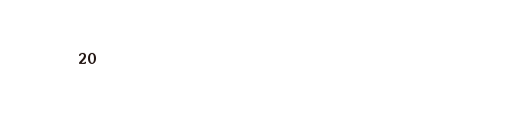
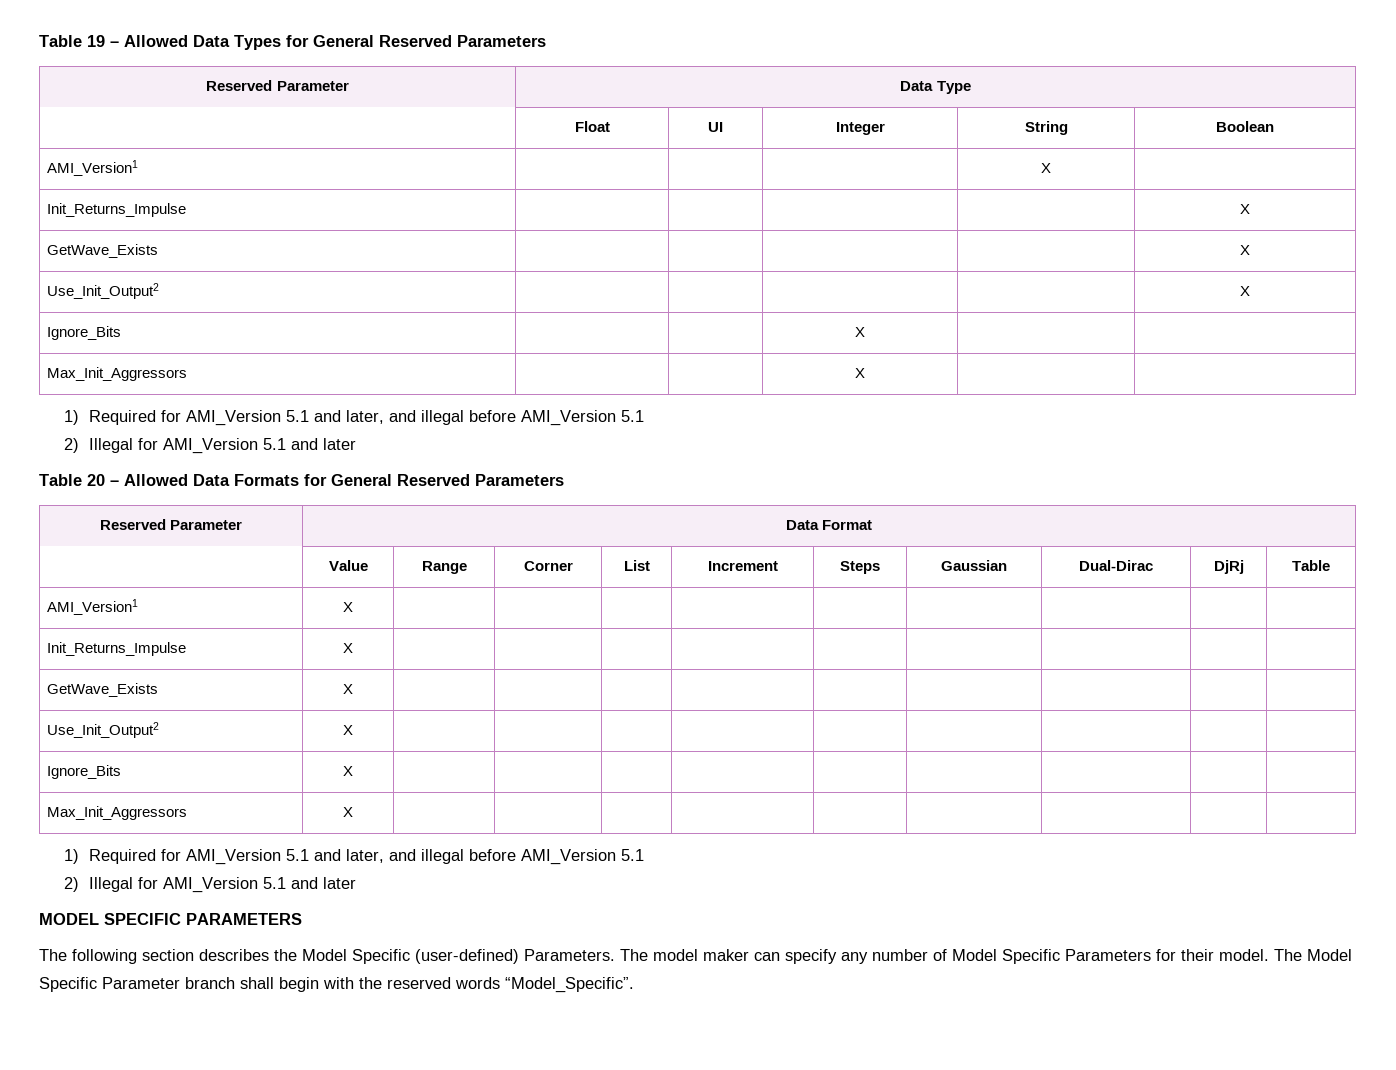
[78,52,98,64] 20 -> [39,35,546,50] [206,80,349,91] [900,81,971,94] [574,121,610,132] [708,122,723,132] [835,122,885,135] [1024,121,1068,135] [1216,121,1274,132] [46,160,138,176] [1041,163,1051,173] [46,203,186,217] [1240,204,1250,214] [46,244,158,258] [1240,245,1250,255] [46,283,159,299] [1240,286,1250,296] [46,326,121,340] [855,327,865,337] [46,367,187,381] [855,368,865,378] [64,410,645,426] [64,438,357,454] [39,474,564,486] [99,519,243,530] [785,520,873,530] [328,560,368,571] [421,561,467,574] [523,561,573,571] [623,560,650,571] [707,561,778,571] [840,561,880,574] [941,560,1007,571] [1079,560,1153,571] [1213,560,1244,574] [1292,560,1330,571] [46,599,138,615] [343,602,353,612] [46,642,186,656] [343,643,353,653] [46,683,158,697] [343,684,353,694] [46,722,159,738] [343,725,353,735] [46,765,121,779] [343,766,353,776] [46,806,187,820] [343,807,353,817] [64,849,645,865] [64,877,357,893] [39,913,302,925] [39,949,1352,964] [39,977,634,993] Table 19 – Allowed Data Types for General Reserved Parameters // Reserved Parameter | Data Type // | Float | UI | Integer | String | Boolean // AMI_Version1 | | | | X | // Init_Returns_Impulse | | | | | X // GetWave_Exists | | | | | X // Use_Init_Output2 | | | | | X // Ignore_Bits | | | X | | // Max_Init_Aggressors | | | X | | // 1) Required for AMI_Version 5.1 and later, and illegal before AMI_Version 5.1 // 2) Illegal for AMI_Version 5.1 and later // Table 20 – Allowed Data Formats for General Reserved Parameters // Reserved Parameter | Data Format // | Value | Range | Corner | List | Increment | Steps | Gaussian | Dual-Dirac | DjRj | Table // AMI_Version1 | X | | | | | | | | | // Init_Returns_Impulse | X | | | | | | | | | // GetWave_Exists | X | | | | | | | | | // Use_Init_Output2 | X | | | | | | | | | // Ignore_Bits | X | | | | | | | | | // Max_Init_Aggressors | X | | | | | | | | | // 1) Required for AMI_Version 5.1 and later, and illegal before AMI_Version 5.1 // 2) Illegal for AMI_Version 5.1 and later // MODEL SPECIFIC PARAMETERS // The following section describes the Model Specific (user-defined) Parameters. The model maker can specify any number of Model Specific Parameters for their model. The Model Specific Parameter branch shall begin with the reserved words “Model_Specific”.

